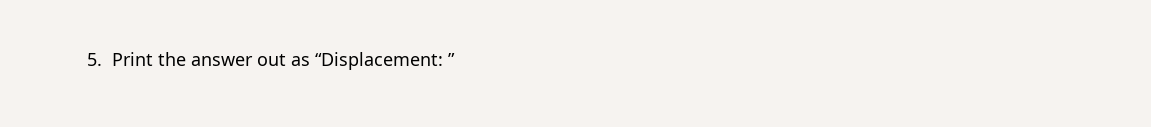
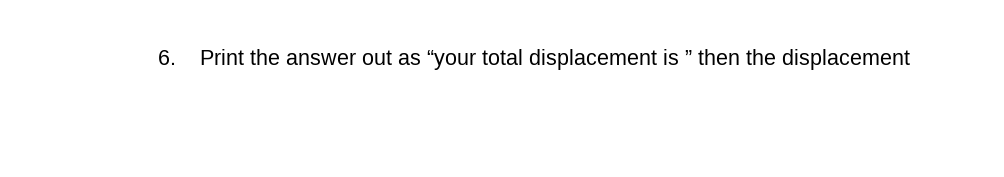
[86,53,102,66] 5. -> [158,50,177,65] 6.
[314,52,455,70] “Displacement: ” -> [427,49,911,70] “your total displacement is ” then the displacement

